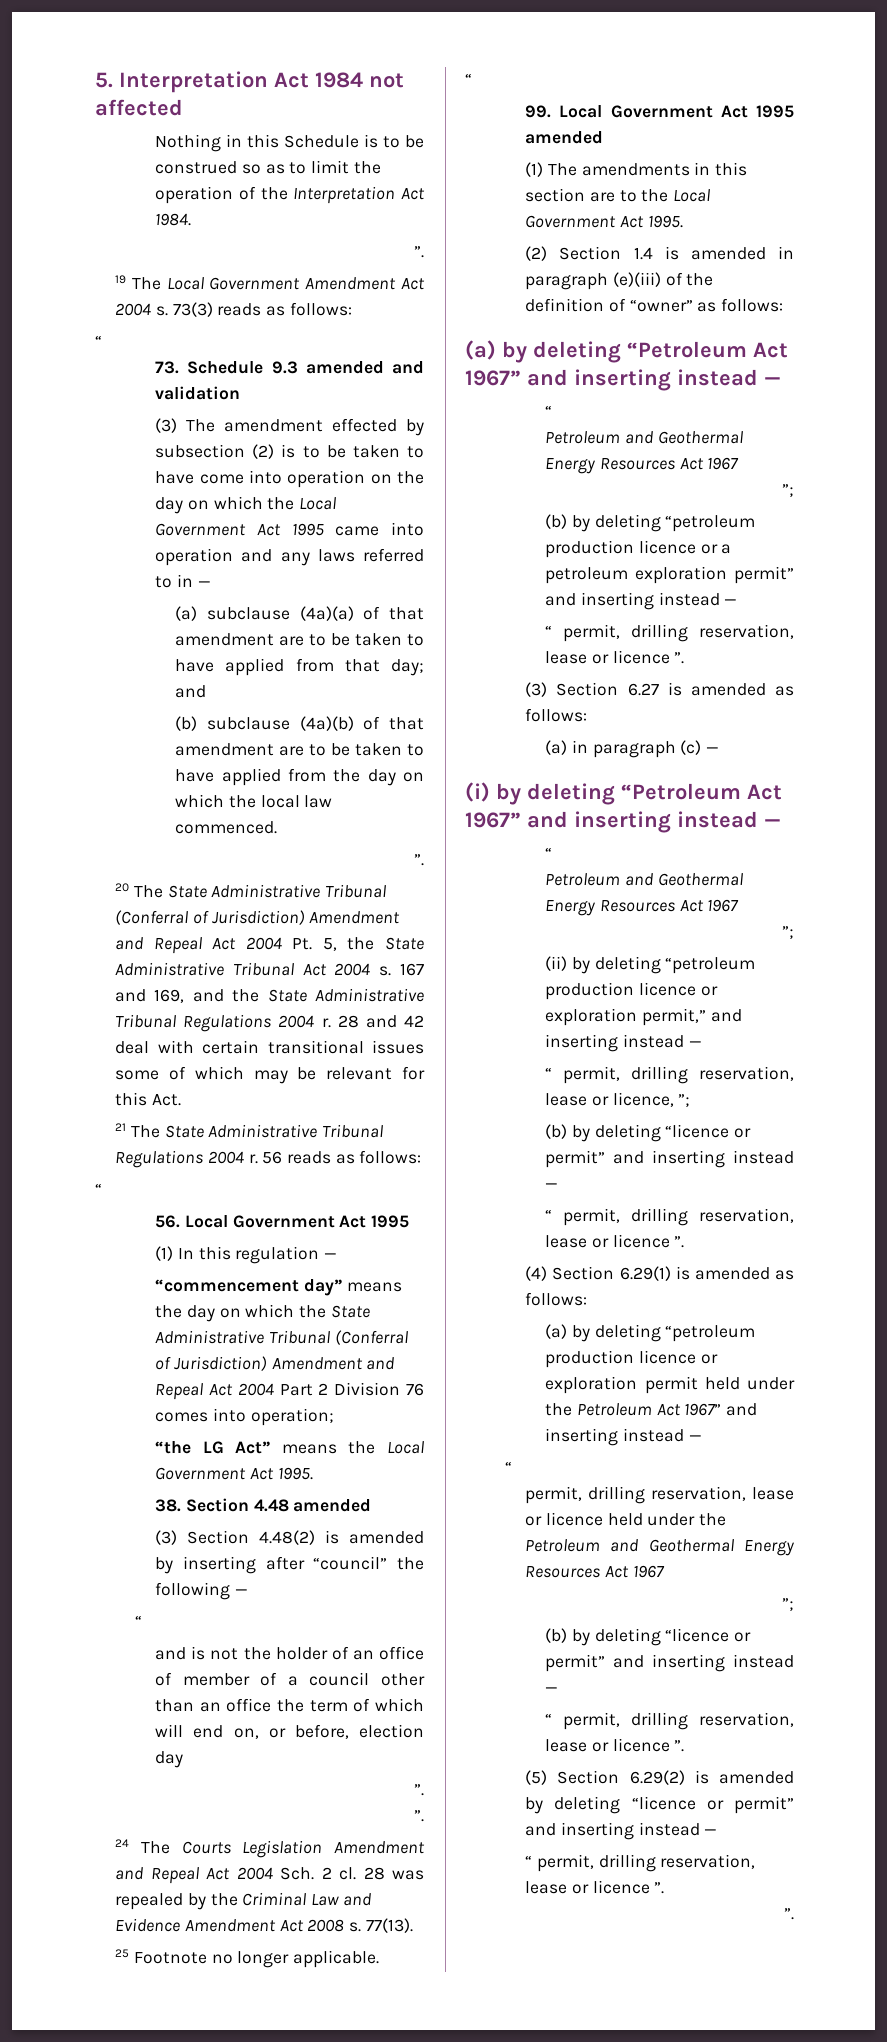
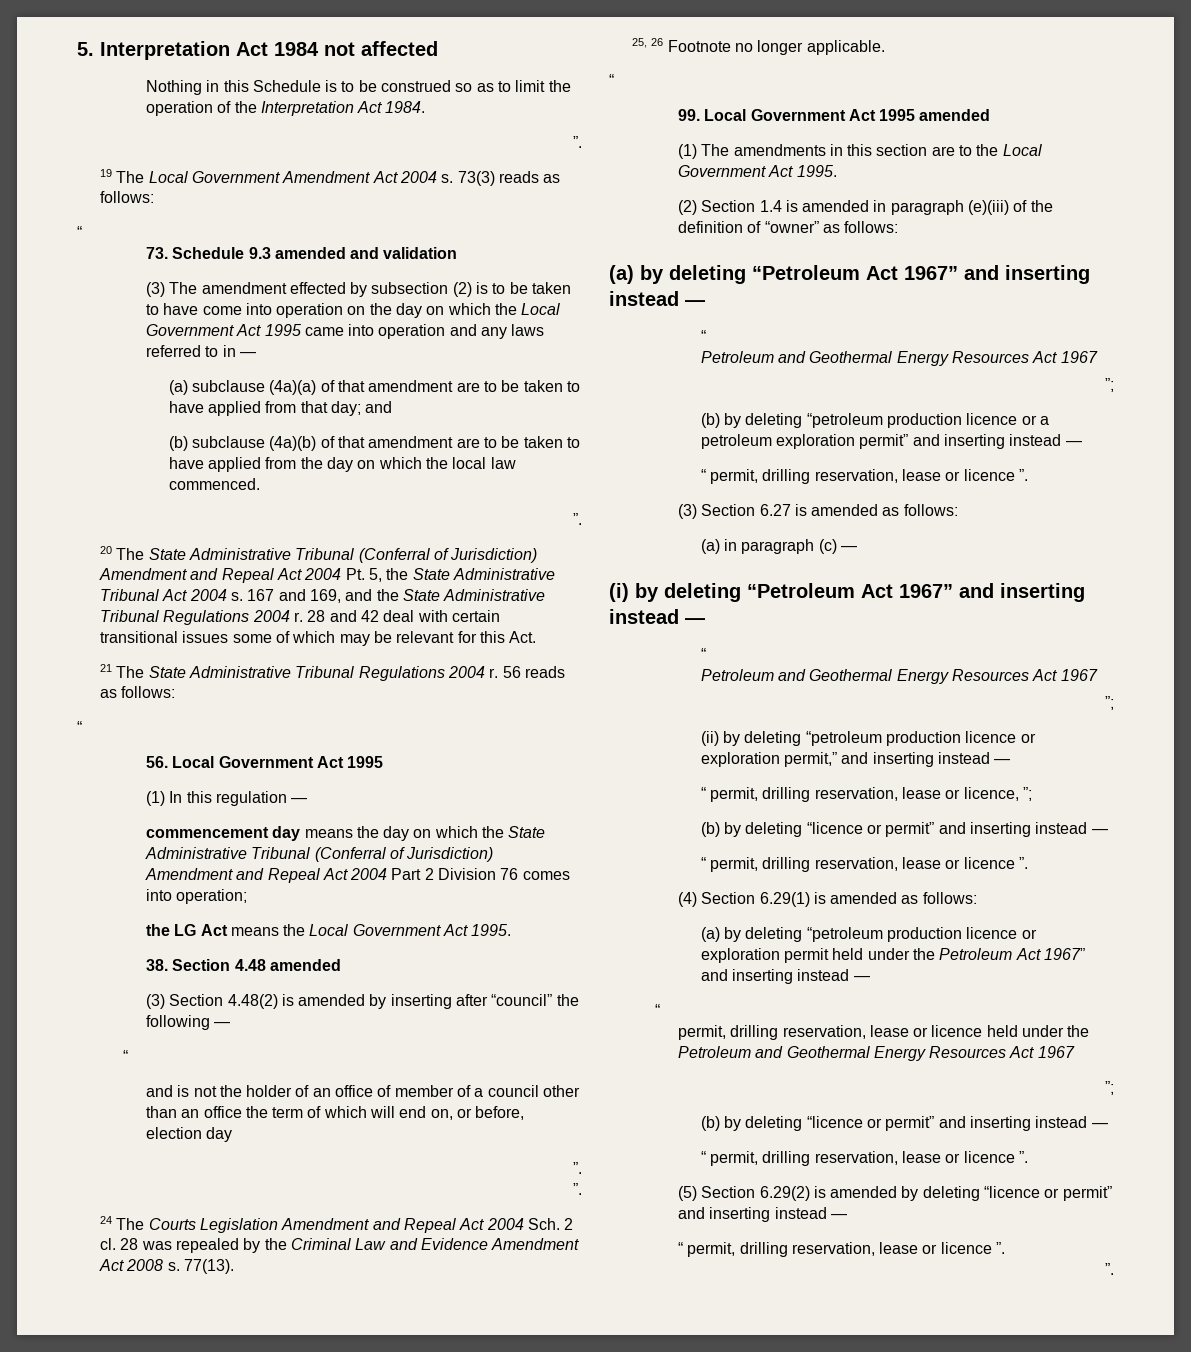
[155,1279,342,1296] “commencement day” -> [145,826,301,841] commencement day
[155,1441,271,1454] “the LG Act” -> [145,924,228,936] the LG Act
[115,1949,130,1958] 25 -> [631,38,664,48] 25, 26

